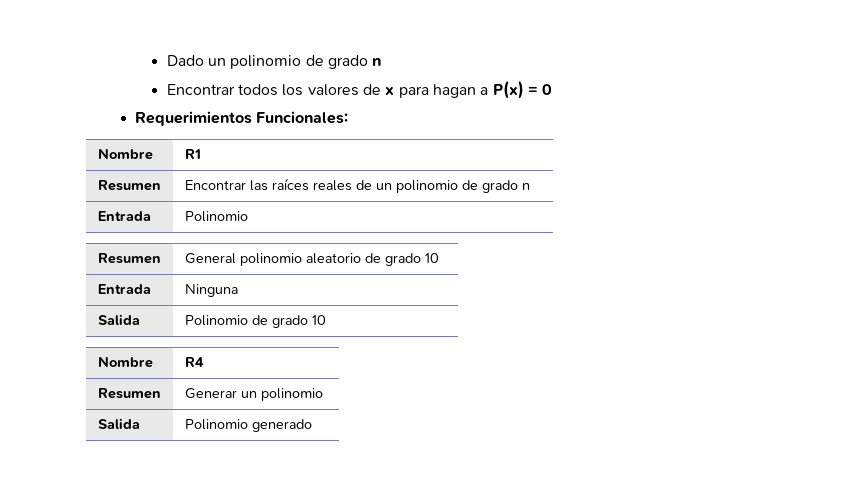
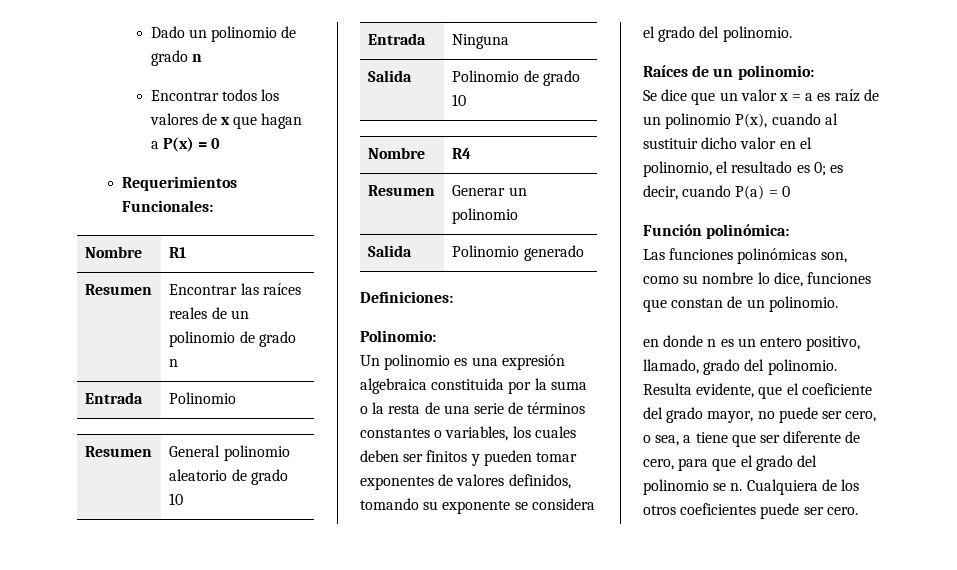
[398,86,429,98] para -> [233,116,258,129] que
(312, 425) none -> [360,291,453,303] [360,330,436,342] [360,354,565,370] [360,378,587,394] [360,402,586,414] [360,426,576,441] [360,450,577,466] [360,474,571,490] [360,498,595,514] [643,26,792,42] [643,65,814,80] [643,89,879,105] [643,113,838,129] [643,137,812,149] [643,161,843,177] [643,185,790,200] [643,224,790,239] [643,248,847,264] [643,272,871,287] [643,296,838,312] [643,335,861,351] [643,359,837,375] [643,383,872,399] [643,407,877,423] [643,431,861,447] [643,455,817,471] [643,479,859,495] [643,503,858,519] // Definiciones: // Polinomio: // Un polinomio es una expresión algebraica constituida por la suma o la resta de una serie de términos constantes o variables, los cuales deben ser finitos y pueden tomar exponentes de valores definidos, tomando su exponente se considera el grado del polinomio. // Raíces de un polinomio: // Se dice que un valor x = a es raíz de un polinomio P(x), cuando al sustituir dicho valor en el polinomio, el resultado es 0; es decir, cuando P(a) = 0 // Función polinómica: // Las funciones polinómicas son, como su nombre lo dice, funciones que constan de un polinomio. // en donde n es un entero positivo, llamado, grado del polinomio. Resulta evidente, que el coeficiente del grado mayor, no puede ser cero, o sea, a tiene que ser diferente de cero, para que el grado del polinomio se n. Cualquiera de los otros coeficientes puede ser cero.

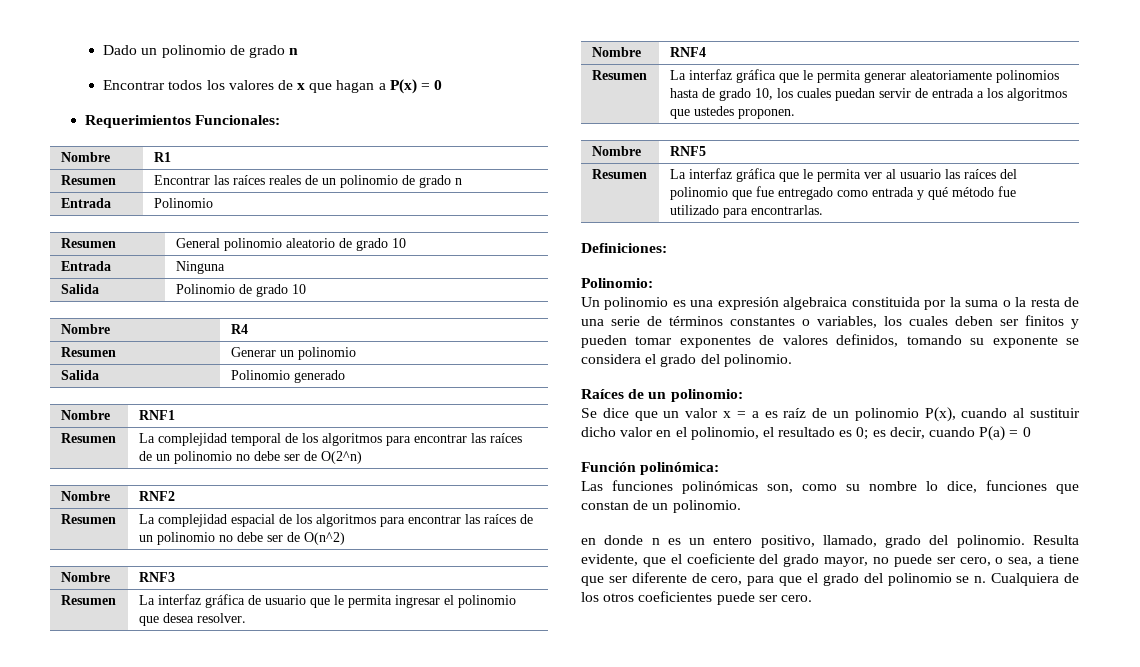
(584, 253) none -> [61,410,111,420] [139,410,176,420] [61,433,117,443] [139,433,523,446] [139,451,363,464] [61,491,111,501] [139,491,176,501] [61,514,117,524] [139,514,534,527] [139,532,346,545] [61,572,111,582] [139,572,176,582] [61,595,117,605] [139,594,517,608] [139,613,247,626] [592,47,642,57] [670,47,707,57] [592,70,648,80] [670,69,1060,83] [670,88,1068,101] [670,106,796,119] [592,146,642,156] [670,146,707,156] [592,169,648,179] [670,168,1018,182] [670,186,1017,200] [670,205,824,218] // Nombre | RNF1 // Resumen | La complejidad temporal de los algoritmos para encontrar las raíces de un polinomio no debe ser de O(2^n) // Nombre | RNF2 // Resumen | La complejidad espacial de los algoritmos para encontrar las raíces de un polinomio no debe ser de O(n^2) // Nombre | RNF3 // Resumen | La interfaz gráfica de usuario que le permita ingresar el polinomio que desea resolver. // Nombre | RNF4 // Resumen | La interfaz gráfica que le permita generar aleatoriamente polinomios hasta de grado 10, los cuales puedan servir de entrada a los algoritmos que ustedes proponen. // Nombre | RNF5 // Resumen | La interfaz gráfica que le permita ver al usuario las raíces del polinomio que fue entregado como entrada y qué método fue utilizado para encontrarlas.

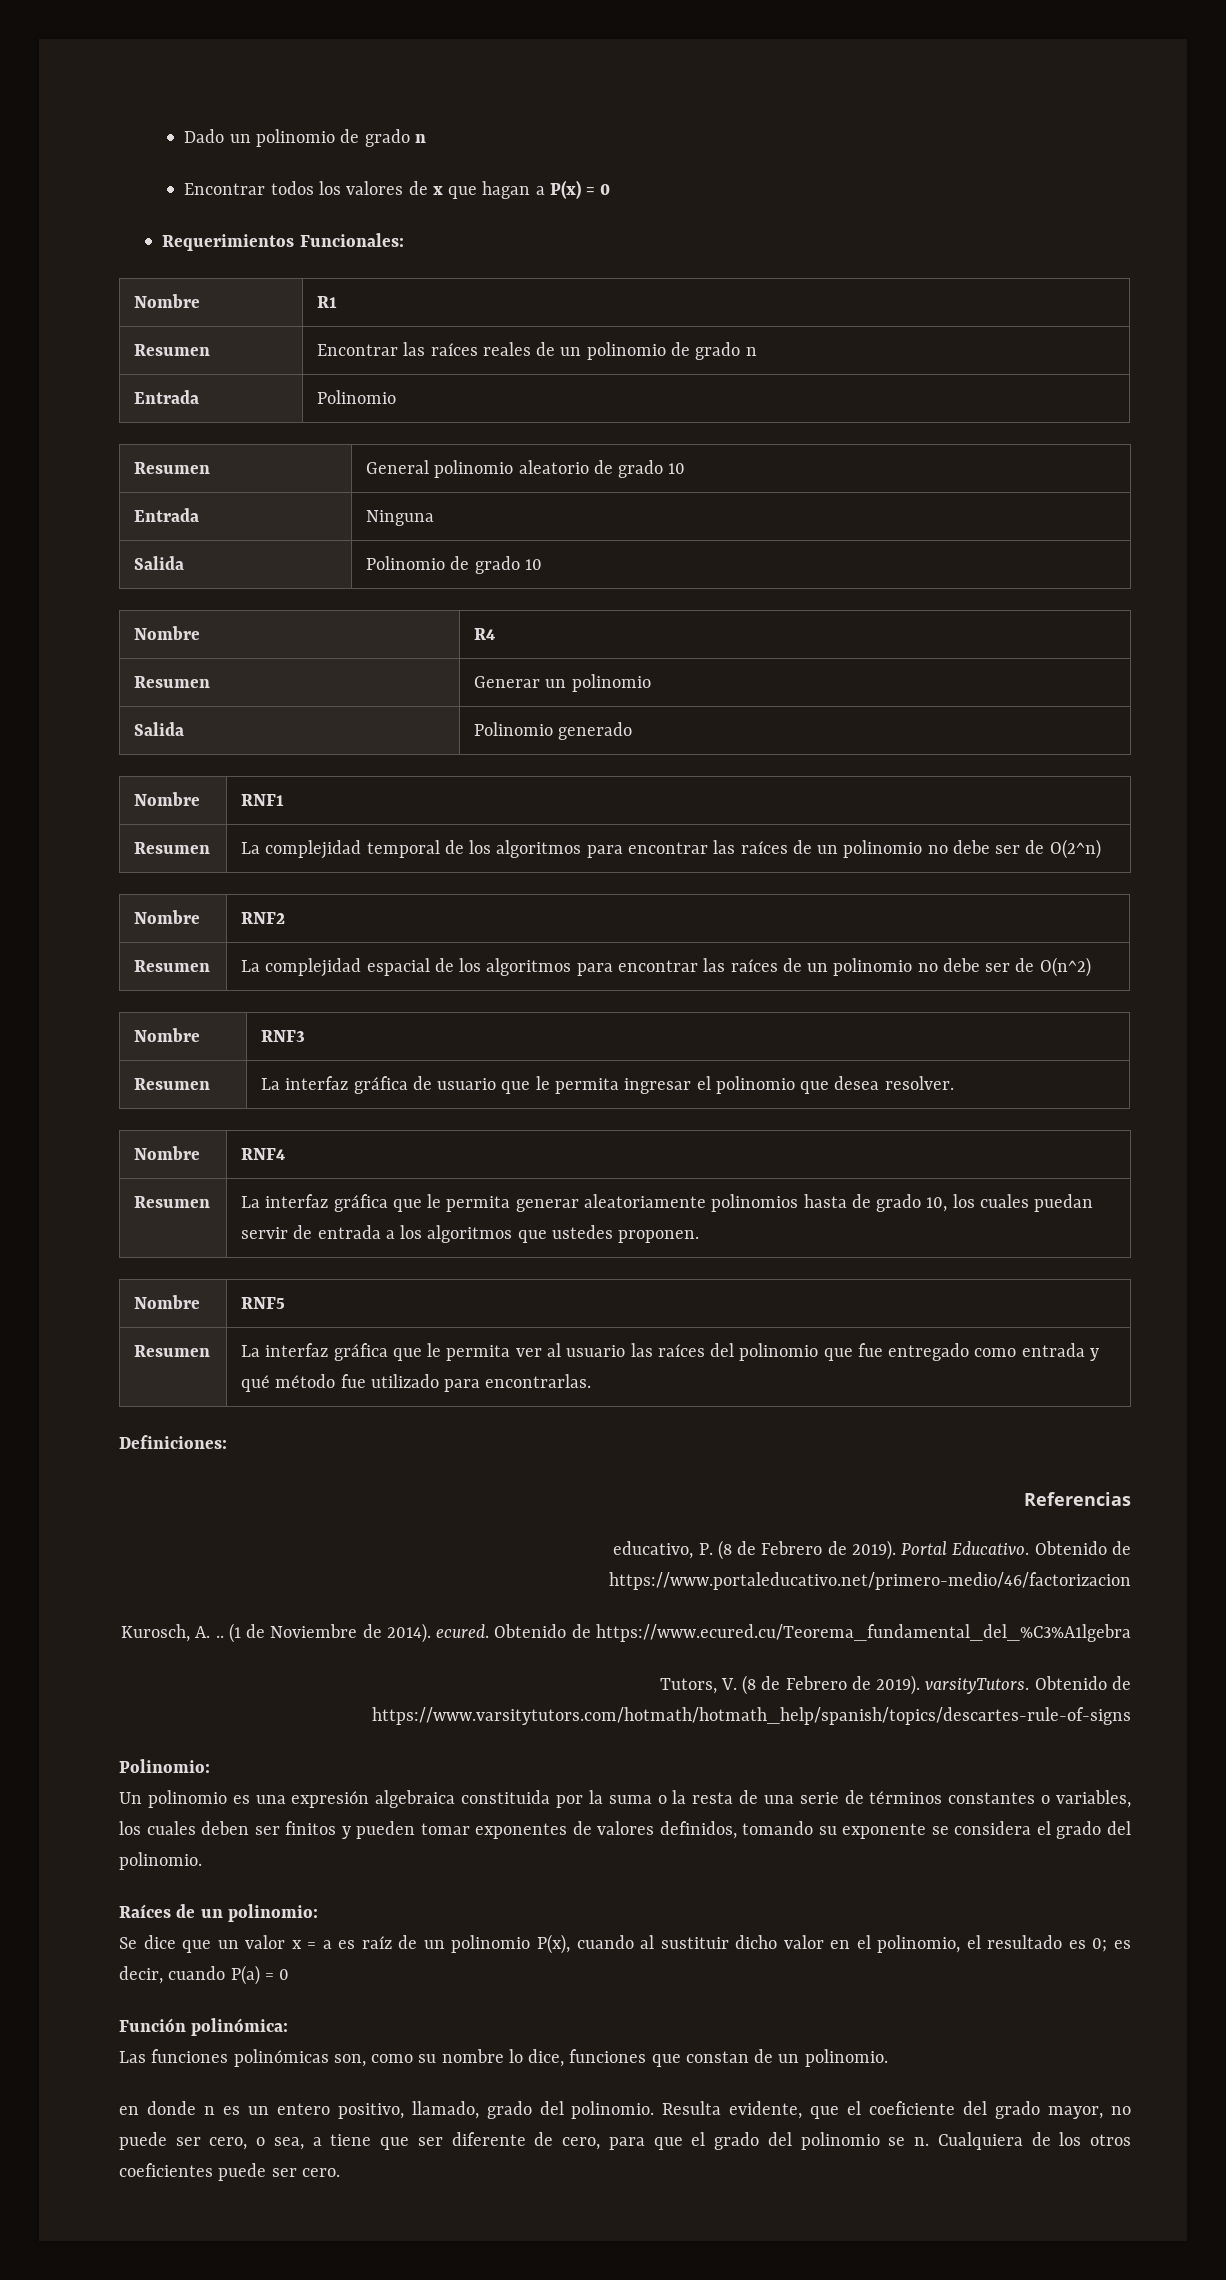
(667, 248) none -> [1024,1492,1131,1506] [613,1540,1131,1560] [609,1572,1131,1590] [121,1623,1131,1643] [659,1675,1131,1695] [372,1707,1131,1725] // Referencias // educativo, P. (8 de Febrero de 2019). Portal Educativo. Obtenido de https://www.portaleducativo.net/primero-medio/46/factorizacion // Kurosch, A. .. (1 de Noviembre de 2014). ecured. Obtenido de https://www.ecured.cu/Teorema_fundamental_del_%C3%A1lgebra // Tutors, V. (8 de Febrero de 2019). varsityTutors. Obtenido de https://www.varsitytutors.com/hotmath/hotmath_help/spanish/topics/descartes-rule-of-signs

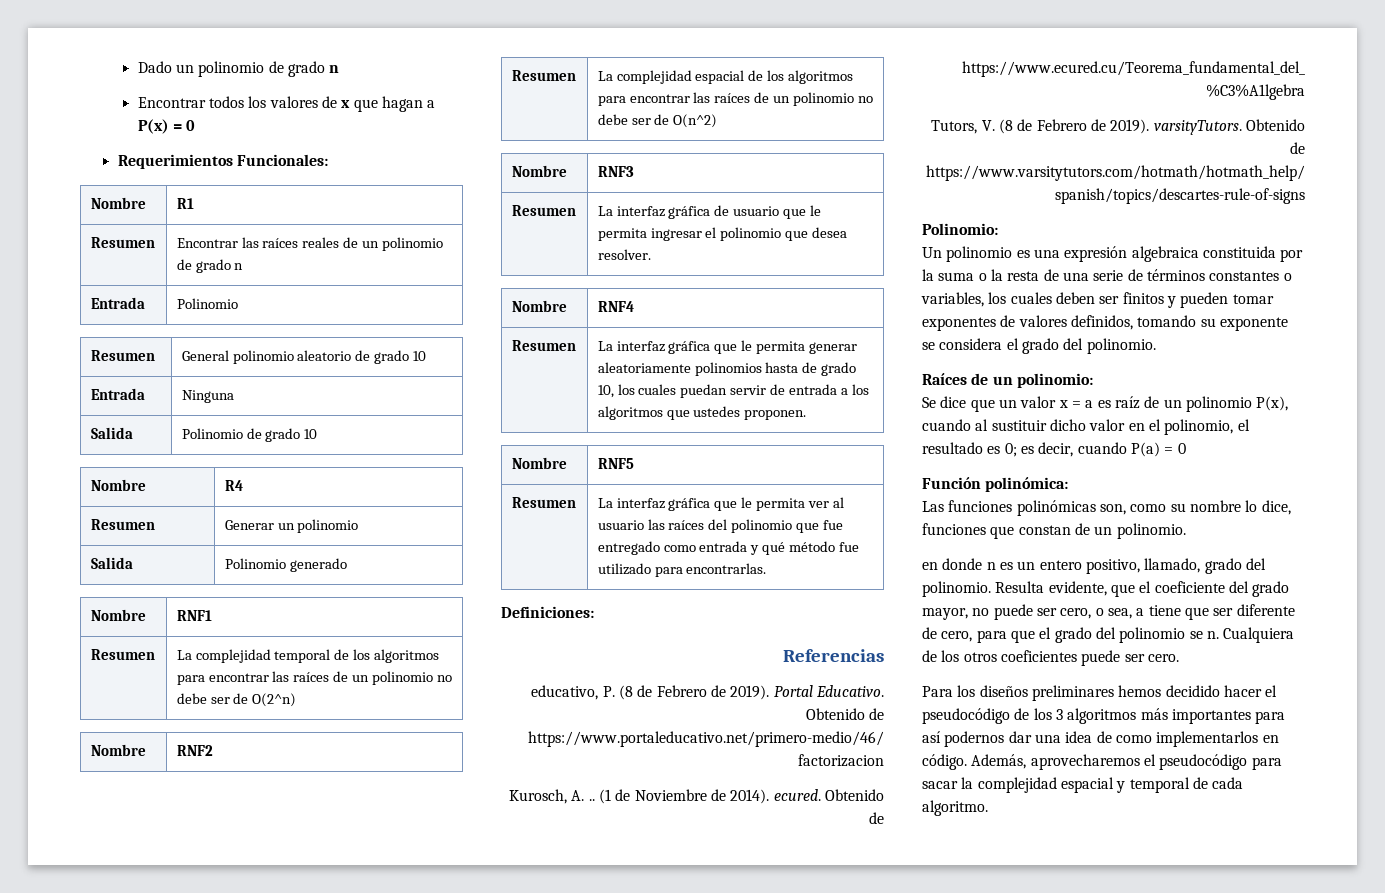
(340, 2172) none -> [922,685,1278,701] [922,708,1286,724] [922,731,1279,747] [922,754,1282,770] [922,777,1244,793] [922,800,988,816] // Para los diseños preliminares hemos decidido hacer el pseudocódigo de los 3 algoritmos más importantes para así podernos dar una idea de como implementarlos en código. Además, aprovecharemos el pseudocódigo para sacar la complejidad espacial y temporal de cada algoritmo.

